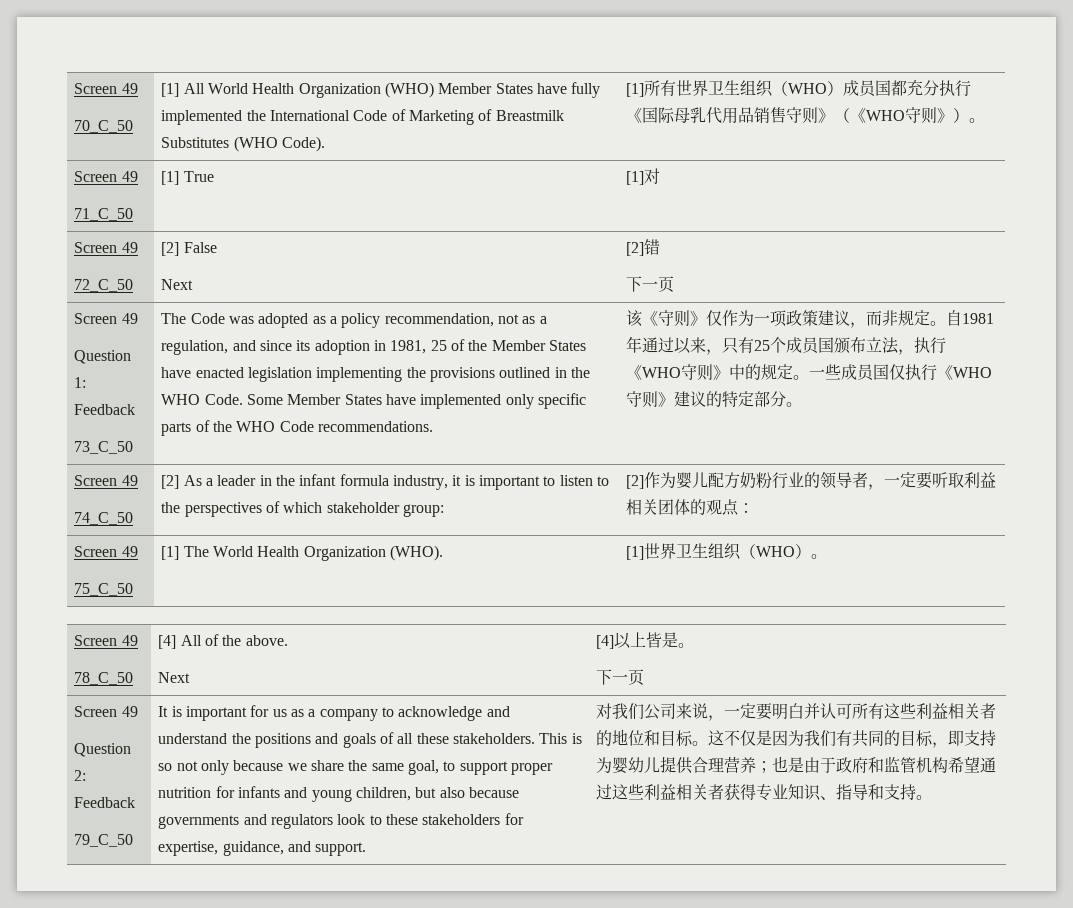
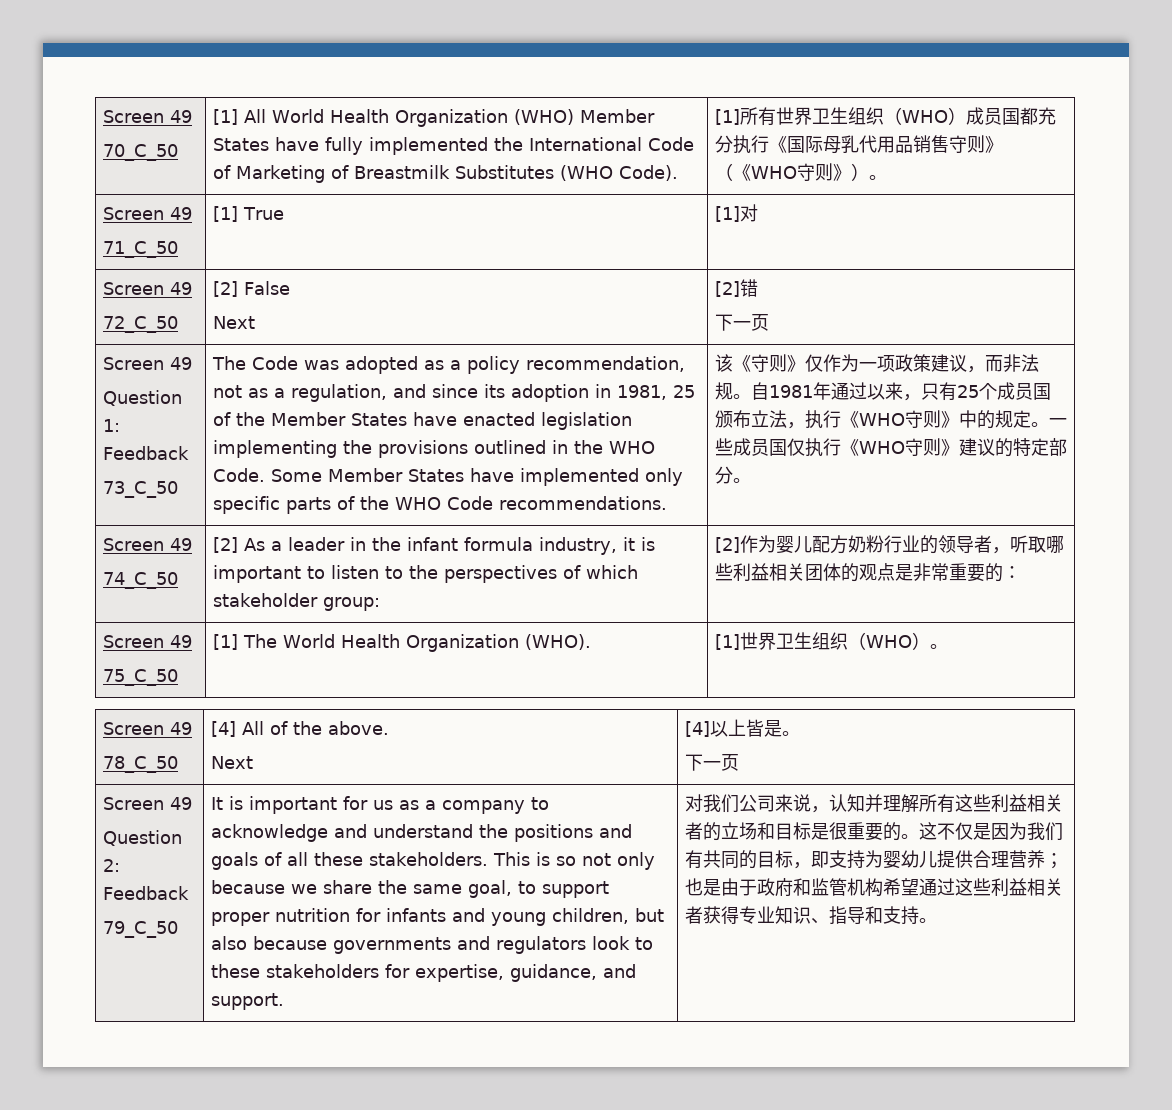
[898,310,931,326] 规定 -> [1020,354,1039,372] [714,382,733,400] 法规
[884,472,965,489] 一定要听取 -> [1009,535,1064,554] [714,563,733,581] 听取哪些
(740, 507) none -> [894,563,1003,582] 是非常重要的
[724,703,853,720] 一定要明白并认可 -> [828,794,919,813] 认知并理解
[612,729,694,747] 地位和目标 -> [720,822,901,841] 立场和目标是很重要的

